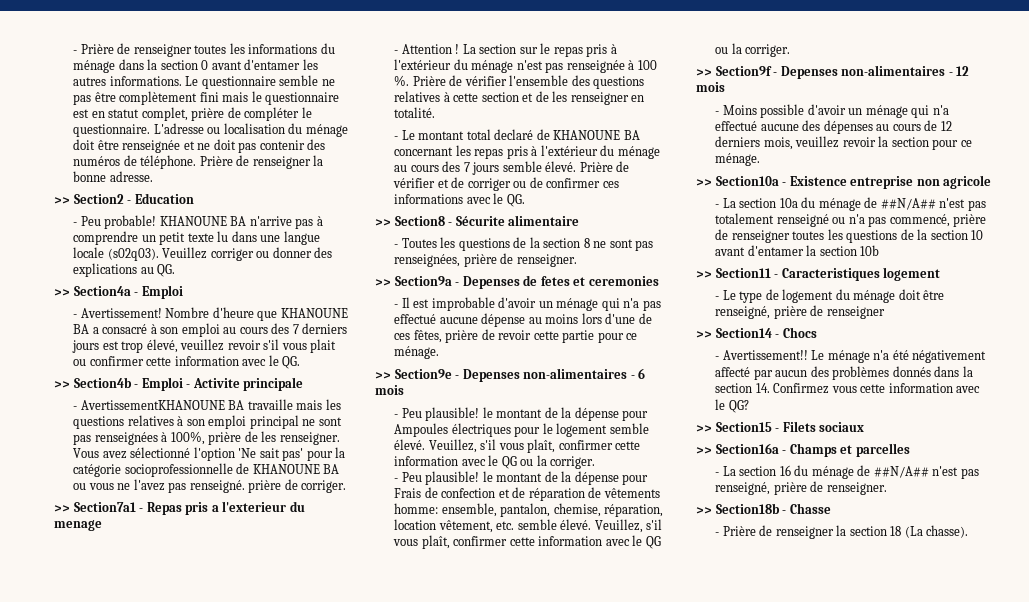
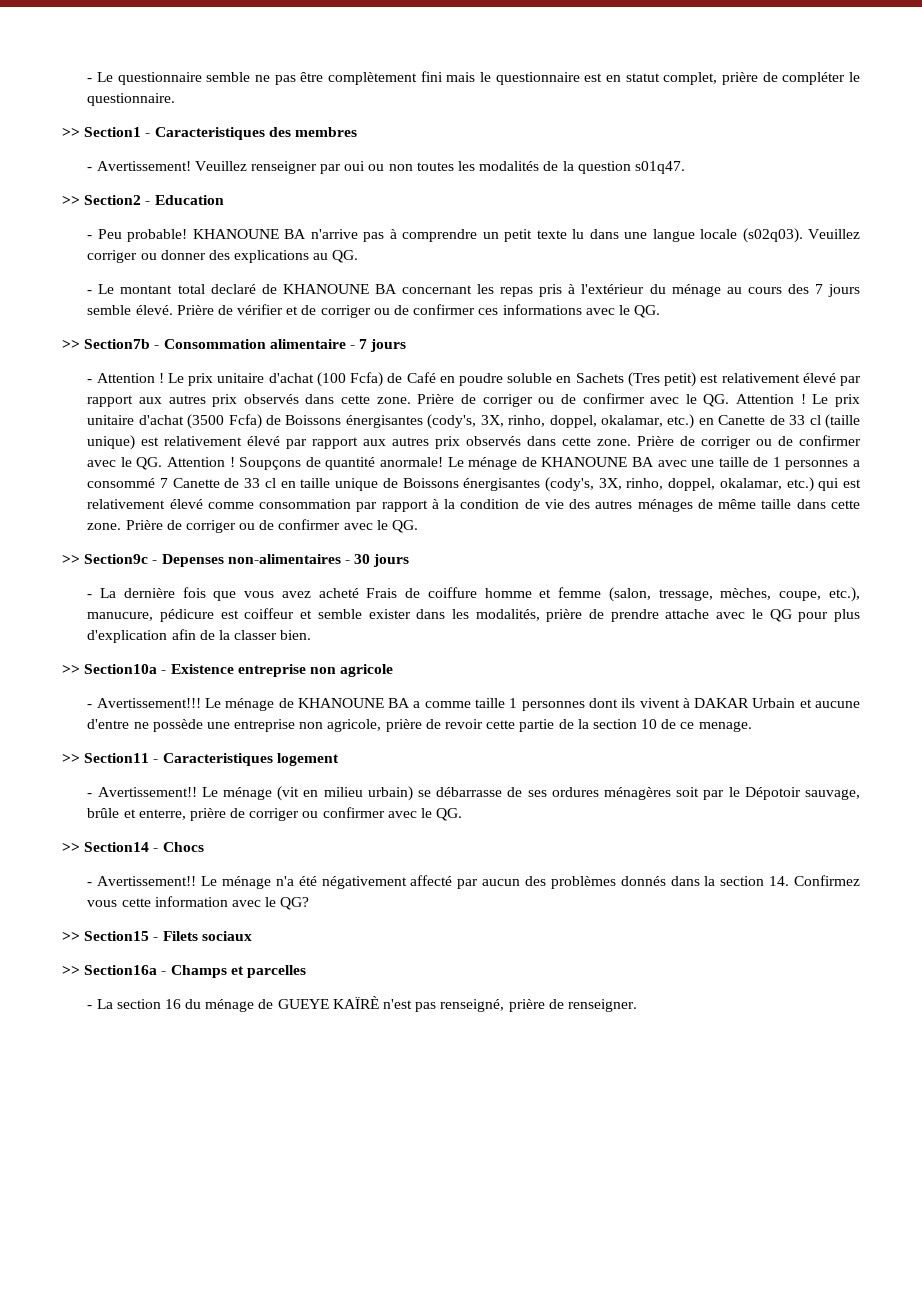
[73,43,335,57] [73,59,318,73] [73,76,182,86] - Prière de renseigner toutes les informations du ménage dans la section 0 avant d'entamer les autres informations. -> [87,78,93,82] -
[153,123,348,137] [73,139,326,153] [73,155,324,169] [73,171,153,182] L'adresse ou localisation du ménage doit être renseignée et ne doit pas contenir des numéros de téléphone. Prière de renseigner la bonne adresse. -> [62,127,357,140] [87,161,685,174] // >> Section1 - Caracteristiques des membres // - Avertissement! Veuillez renseigner par oui ou non toutes les modalités de la question s01q47.
[54,285,183,299] [73,307,348,321] [73,323,348,337] [72,339,337,353] [73,355,301,369] [54,377,304,391] [73,399,341,410] [73,415,342,429] [73,431,340,445] [73,447,346,461] [73,463,340,477] [73,479,347,493] [54,501,305,515] [54,520,102,531] [394,43,617,57] [394,59,657,73] [394,75,645,89] [394,91,645,105] [394,107,436,118] // >> Section4a - Emploi // - Avertissement! Nombre d'heure que KHANOUNE BA a consacré à son emploi au cours des 7 derniers jours est trop élevé, veuillez revoir s'il vous plait ou confirmer cette information avec le QG. // >> Section4b - Emploi - Activite principale // - AvertissementKHANOUNE BA travaille mais les questions relatives à son emploi principal ne sont pas renseignées à 100%, prière de les renseigner. Vous avez sélectionné l'option 'Ne sait pas' pour la catégorie socioprofessionnelle de KHANOUNE BA ou vous ne l'avez pas renseigné. prière de corriger. // >> Section7a1 - Repas pris a l'exterieur du menage // - Attention ! La section sur le repas pris à l'extérieur du ménage n'est pas renseignée à 100 %. Prière de vérifier l'ensemble des questions relatives à cette section et de les renseigner en totalité. -> (359, 256) none
[394,215,580,226] [394,237,654,251] [394,253,577,267] [375,275,659,289] [394,297,661,311] [394,313,652,327] [394,329,638,343] [394,346,440,359] [375,368,646,382] [375,385,404,395] [394,407,649,421] [394,423,649,437] [394,439,641,453] [394,455,596,469] [394,471,649,485] [394,487,660,501] [394,503,664,517] [394,519,663,533] [393,535,661,549] [715,43,791,57] [696,65,970,79] [696,82,725,92] [715,104,949,118] [715,120,952,134] [715,136,972,150] [715,153,761,166] Section8 - Sécurite alimentaire // - Toutes les questions de la section 8 ne sont pas renseignées, prière de renseigner. // >> Section9a - Depenses de fetes et ceremonies // - Il est improbable d'avoir un ménage qui n'a pas effectué aucune dépense au moins lors d'une de ces fêtes, prière de revoir cette partie pour ce ménage. // >> Section9e - Depenses non-alimentaires - 6 mois // - Peu plausible! le montant de la dépense pour Ampoules électriques pour le logement semble élevé. Veuillez, s'il vous plaît, confirmer cette information avec le QG ou la corriger. // - Peu plausible! le montant de la dépense pour Frais de confection et de réparation de vêtements homme: ensemble, pantalon, chemise, réparation, location vêtement, etc. semble élevé. Veuillez, s'il vous plaît, confirmer cette information avec le QG ou la corriger. // >> Section9f - Depenses non-alimentaires - 12 mois // - Moins possible d'avoir un ménage qui n'a effectué aucune des dépenses au cours de 12 derniers mois, veuillez revoir la section pour ce ménage. -> [84,339,407,352] [87,372,861,387] [87,393,860,407] [87,414,860,429] [87,435,861,450] [87,457,860,470] [87,477,861,492] [87,499,861,512] [87,519,418,533] [62,554,410,567] [87,587,860,602] [87,608,860,622] [87,629,312,643] Section7b - Consommation alimentaire - 7 jours // - Attention ! Le prix unitaire d'achat (100 Fcfa) de Café en poudre soluble en Sachets (Tres petit) est relativement élevé par rapport aux autres prix observés dans cette zone. Prière de corriger ou de confirmer avec le QG. Attention ! Le prix unitaire d'achat (3500 Fcfa) de Boissons énergisantes (cody's, 3X, rinho, doppel, okalamar, etc.) en Canette de 33 cl (taille unique) est relativement élevé par rapport aux autres prix observés dans cette zone. Prière de corriger ou de confirmer avec le QG. Attention ! Soupçons de quantité anormale! Le ménage de KHANOUNE BA avec une taille de 1 personnes a consommé 7 Canette de 33 cl en taille unique de Boissons énergisantes (cody's, 3X, rinho, doppel, okalamar, etc.) qui est relativement élevé comme consommation par rapport à la condition de vie des autres ménages de même taille dans cette zone. Prière de corriger ou de confirmer avec le QG. // >> Section9c - Depenses non-alimentaires - 30 jours // - La dernière fois que vous avez acheté Frais de coiffure homme et femme (salon, tressage, mèches, coupe, etc.), manucure, pédicure est coiffeur et semble exister dans les modalités, prière de prendre attache avec le QG pour plus d'explication afin de la classer bien.
[722,197,986,211] [715,213,987,227] [715,229,984,243] [715,245,880,256] La section 10a du ménage de ##N/A## n'est pas totalement renseigné ou n'a pas commencé, prière de renseigner toutes les questions de la section 10 avant d'entamer la section 10b -> [96,698,860,711] [87,719,752,732] Avertissement!!! Le ménage de KHANOUNE BA a comme taille 1 personnes dont ils vivent à DAKAR Urbain et aucune d'entre ne possède une entreprise non agricole, prière de revoir cette partie de la section 10 de ce menage.
[722,289,945,303] [715,305,885,319] Le type de logement du ménage doit être renseigné, prière de renseigner -> [97,786,860,801] [87,807,463,821] Avertissement!! Le ménage (vit en milieu urbain) se débarrasse de ses ordures ménagères soit par le Dépotoir sauvage, brûle et enterre, prière de corriger ou confirmer avec le QG.
[873,466,929,478] ##N/A## -> [277,996,379,1009] GUEYE KAÏRÈ
[696,503,831,514] [715,525,969,539] // >> Section18b - Chasse // - Prière de renseigner la section 18 (La chasse). -> (637, 1005) none

